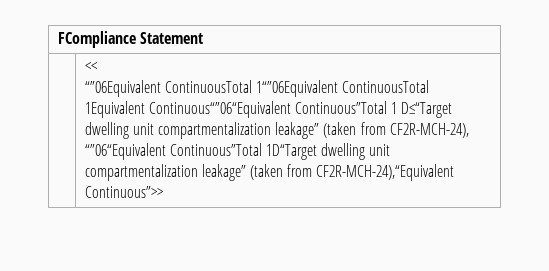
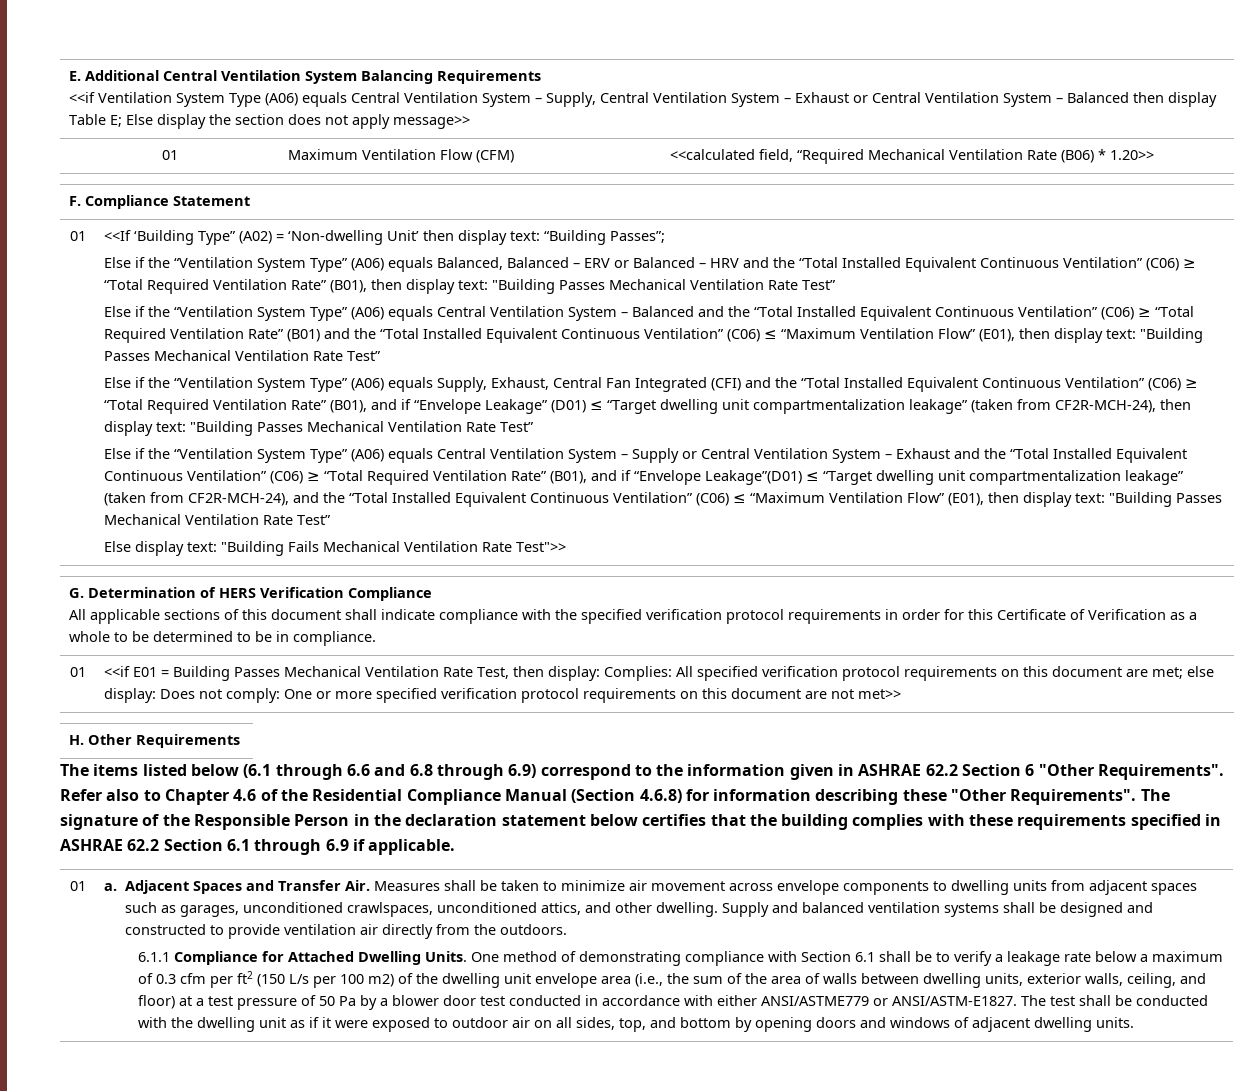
[57,31,203,48] [84,62,97,72] [84,80,430,97] [84,101,453,118] [84,122,469,139] [84,143,391,160] [84,164,455,181] [84,186,163,198] FCompliance Statement // | << // “”06Equivalent ContinuousTotal 1“”06Equivalent ContinuousTotal 1Equivalent Continuous“”06“Equivalent Continuous”Total 1 D≤“Target dwelling unit compartmentalization leakage” (taken from CF2R-MCH-24), “”06“Equivalent Continuous”Total 1D“Target dwelling unit compartmentalization leakage” (taken from CF2R-MCH-24),“Equivalent Continuous”>> -> [69,70,542,84] [69,92,1218,107] [69,114,471,129] [162,150,178,160] [288,149,515,163] [670,149,1155,164] [69,195,251,209] [70,231,86,241] [104,230,666,245] [104,257,1197,272] [104,279,837,294] [104,306,1195,321] [104,328,1204,343] [104,350,382,361] [104,377,1199,392] [104,399,1192,414] [104,421,535,436] [104,448,1188,463] [104,470,1185,485] [104,492,1223,507] [104,514,332,525] [104,541,567,556] [69,587,433,601] [69,609,1198,624] [69,631,377,646] [70,667,86,677] [104,666,1215,681] [104,688,902,703] [69,734,241,748] [60,764,1225,780] [60,789,1170,805] [60,814,1222,830] [60,839,456,855] [70,881,86,891] [104,880,1197,895] [124,902,1153,917] [124,924,567,939] [138,951,1224,966] [138,971,1207,988] [138,995,1209,1010] [138,1017,1135,1032] E. Additional Central Ventilation System Balancing Requirements // <<if Ventilation System Type (A06) equals Central Ventilation System – Supply, Central Ventilation System – Exhaust or Central Ventilation System – Balanced then display Table E; Else display the section does not apply message>> // 01 | Maximum Ventilation Flow (CFM) | <<calculated field, “Required Mechanical Ventilation Rate (B06) * 1.20>> // F. Compliance Statement // 01 | <<If ‘Building Type” (A02) = ‘Non-dwelling Unit’ then display text: “Building Passes”; // Else if the “Ventilation System Type” (A06) equals Balanced, Balanced – ERV or Balanced – HRV and the “Total Installed Equivalent Continuous Ventilation” (C06) ≥ “Total Required Ventilation Rate” (B01), then display text: "Building Passes Mechanical Ventilation Rate Test” // Else if the “Ventilation System Type” (A06) equals Central Ventilation System – Balanced and the “Total Installed Equivalent Continuous Ventilation” (C06) ≥ “Total Required Ventilation Rate” (B01) and the “Total Installed Equivalent Continuous Ventilation” (C06) ≤ “Maximum Ventilation Flow” (E01), then display text: "Building Passes Mechanical Ventilation Rate Test” // Else if the “Ventilation System Type” (A06) equals Supply, Exhaust, Central Fan Integrated (CFI) and the “Total Installed Equivalent Continuous Ventilation” (C06) ≥ “Total Required Ventilation Rate” (B01), and if “Envelope Leakage” (D01) ≤ “Target dwelling unit compartmentalization leakage” (taken from CF2R-MCH-24), then display text: "Building Passes Mechanical Ventilation Rate Test” // Else if the “Ventilation System Type” (A06) equals Central Ventilation System – Supply or Central Ventilation System – Exhaust and the “Total Installed Equivalent Continuous Ventilation” (C06) ≥ “Total Required Ventilation Rate” (B01), and if “Envelope Leakage”(D01) ≤ “Target dwelling unit compartmentalization leakage” (taken from CF2R-MCH-24), and the “Total Installed Equivalent Continuous Ventilation” (C06) ≤ “Maximum Ventilation Flow” (E01), then display text: "Building Passes Mechanical Ventilation Rate Test” // Else display text: "Building Fails Mechanical Ventilation Rate Test">> // G. Determination of HERS Verification Compliance // All applicable sections of this document shall indicate compliance with the specified verification protocol requirements in order for this Certificate of Verification as a whole to be determined to be in compliance. // 01 | <<if E01 = Building Passes Mechanical Ventilation Rate Test, then display: Complies: All specified verification protocol requirements on this document are met; else display: Does not comply: One or more specified verification protocol requirements on this document are not met>> // H. Other Requirements // The items listed below (6.1 through 6.6 and 6.8 through 6.9) correspond to the information given in ASHRAE 62.2 Section 6 "Other Requirements". Refer also to Chapter 4.6 of the Residential Compliance Manual (Section 4.6.8) for information describing these "Other Requirements". The signature of the Responsible Person in the declaration statement below certifies that the building complies with these requirements specified in ASHRAE 62.2 Section 6.1 through 6.9 if applicable. // 01 | a. Adjacent Spaces and Transfer Air. Measures shall be taken to minimize air movement across envelope components to dwelling units from adjacent spaces such as garages, unconditioned crawlspaces, unconditioned attics, and other dwelling. Supply and balanced ventilation systems shall be designed and constructed to provide ventilation air directly from the outdoors. // 6.1.1 Compliance for Attached Dwelling Units. One method of demonstrating compliance with Section 6.1 shall be to verify a leakage rate below a maximum of 0.3 cfm per ft2 (150 L/s per 100 m2) of the dwelling unit envelope area (i.e., the sum of the area of walls between dwelling units, exterior walls, ceiling, and floor) at a test pressure of 50 Pa by a blower door test conducted in accordance with either ANSI/ASTME779 or ANSI/ASTM-E1827. The test shall be conducted with the dwelling unit as if it were exposed to outdoor air on all sides, top, and bottom by opening doors and windows of adjacent dwelling units.

